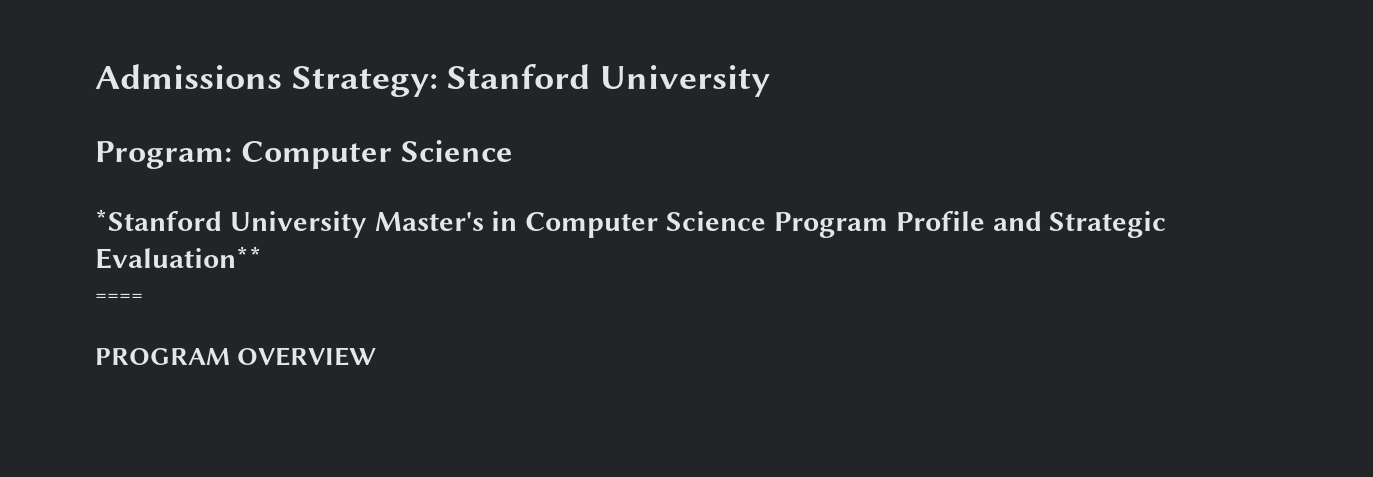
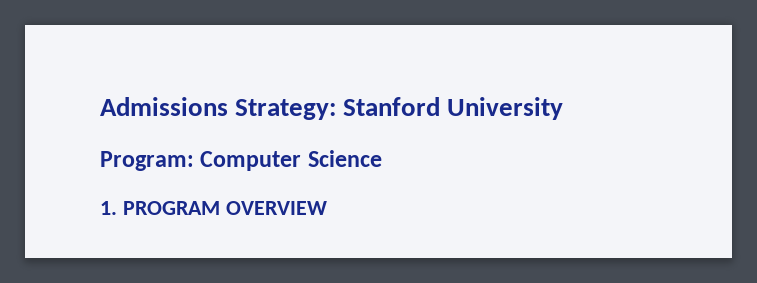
[95,209,1167,238] [95,246,262,269] [95,293,143,301] *Stanford University Master's in Computer Science Program Profile and Strategic Evaluation** // ==== // -> [100,201,117,215] 1.

